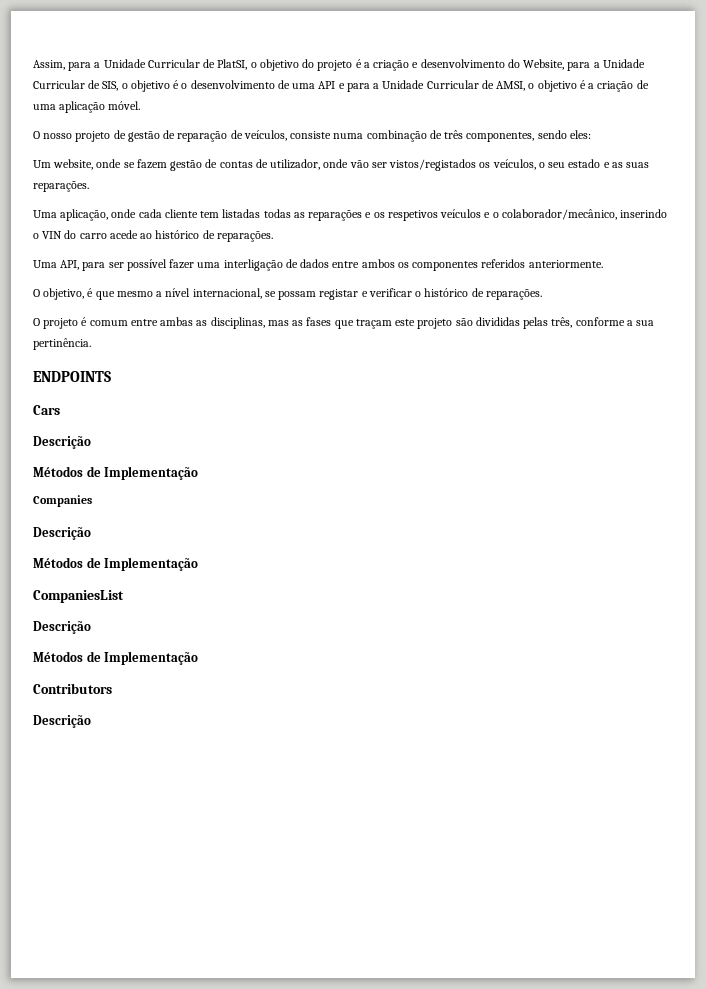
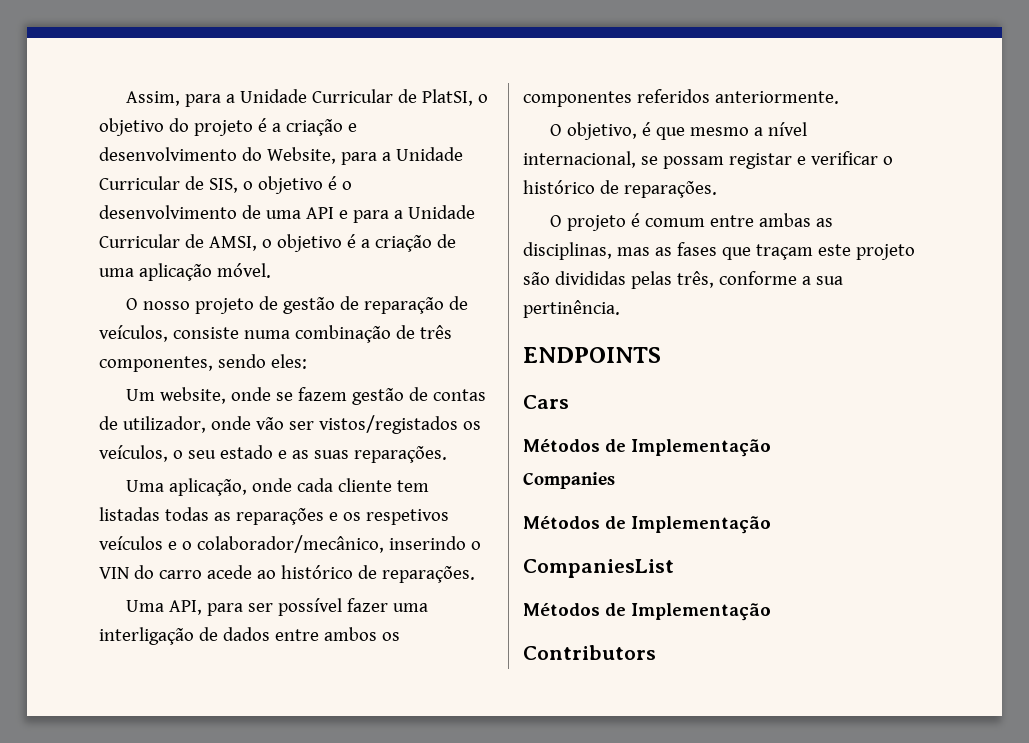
[33,436,91,449] // Descrição -> (569, 402) none
[33,527,91,540] // Descrição -> (615, 480) none
[33,621,91,634] // Descrição -> (674, 568) none
[33,715,91,728] // Descrição -> (656, 652) none

